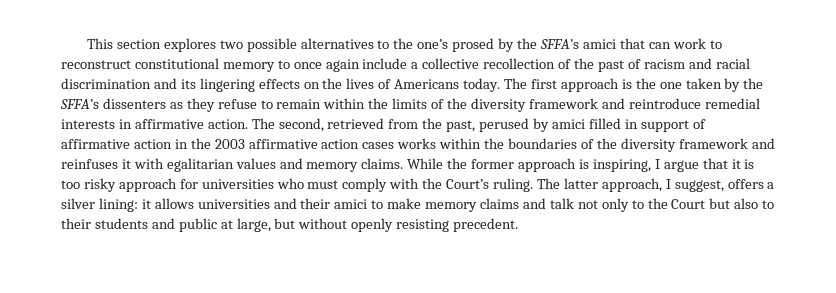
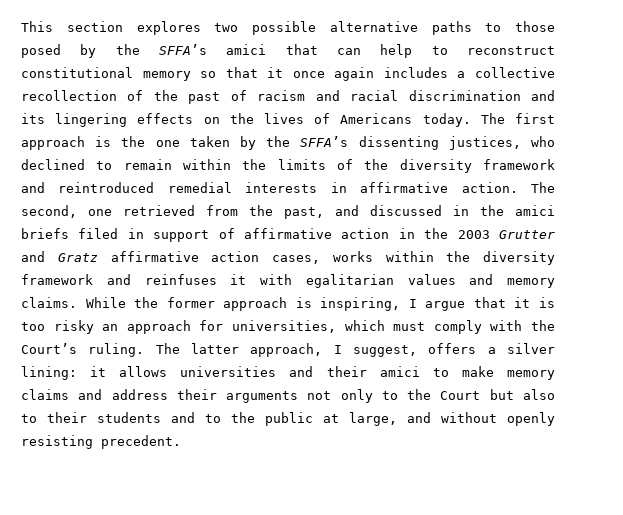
[300,38,495,52] alternatives to the one’s prosed -> [329,21,555,35] [21,44,61,58] alternative paths to those posed
[672,38,706,49] work -> [380,44,413,58] help
[277,60,290,69] to -> [200,67,284,78] so that it
[362,58,408,69] include -> [383,67,448,78] includes
[102,98,257,112] dissenters as they refuse -> [358,136,555,150] [21,159,85,170] dissenting justices, who declined
[628,98,701,109] reintroduce -> [58,182,155,193] reintroduced
(324, 125) none -> [88,209,112,216] one
[479,118,621,132] perused by amici filled -> [335,205,555,216] [21,228,119,239] and discussed in the amici briefs filed
[248,139,395,149] affirmative action cases -> [498,230,555,239] [21,251,320,264] Grutter and Gratz affirmative action cases,
[508,138,617,149] boundaries of the -> (471, 256) none
(116, 185) none -> [102,324,119,331] an
[201,178,304,189] universities who -> [231,320,385,333] universities, which
[549,198,574,209] talk -> [111,389,299,403] address their arguments
(175, 223) none -> [205,412,255,423] to the
[274,218,296,229] but -> [407,412,431,423] and

